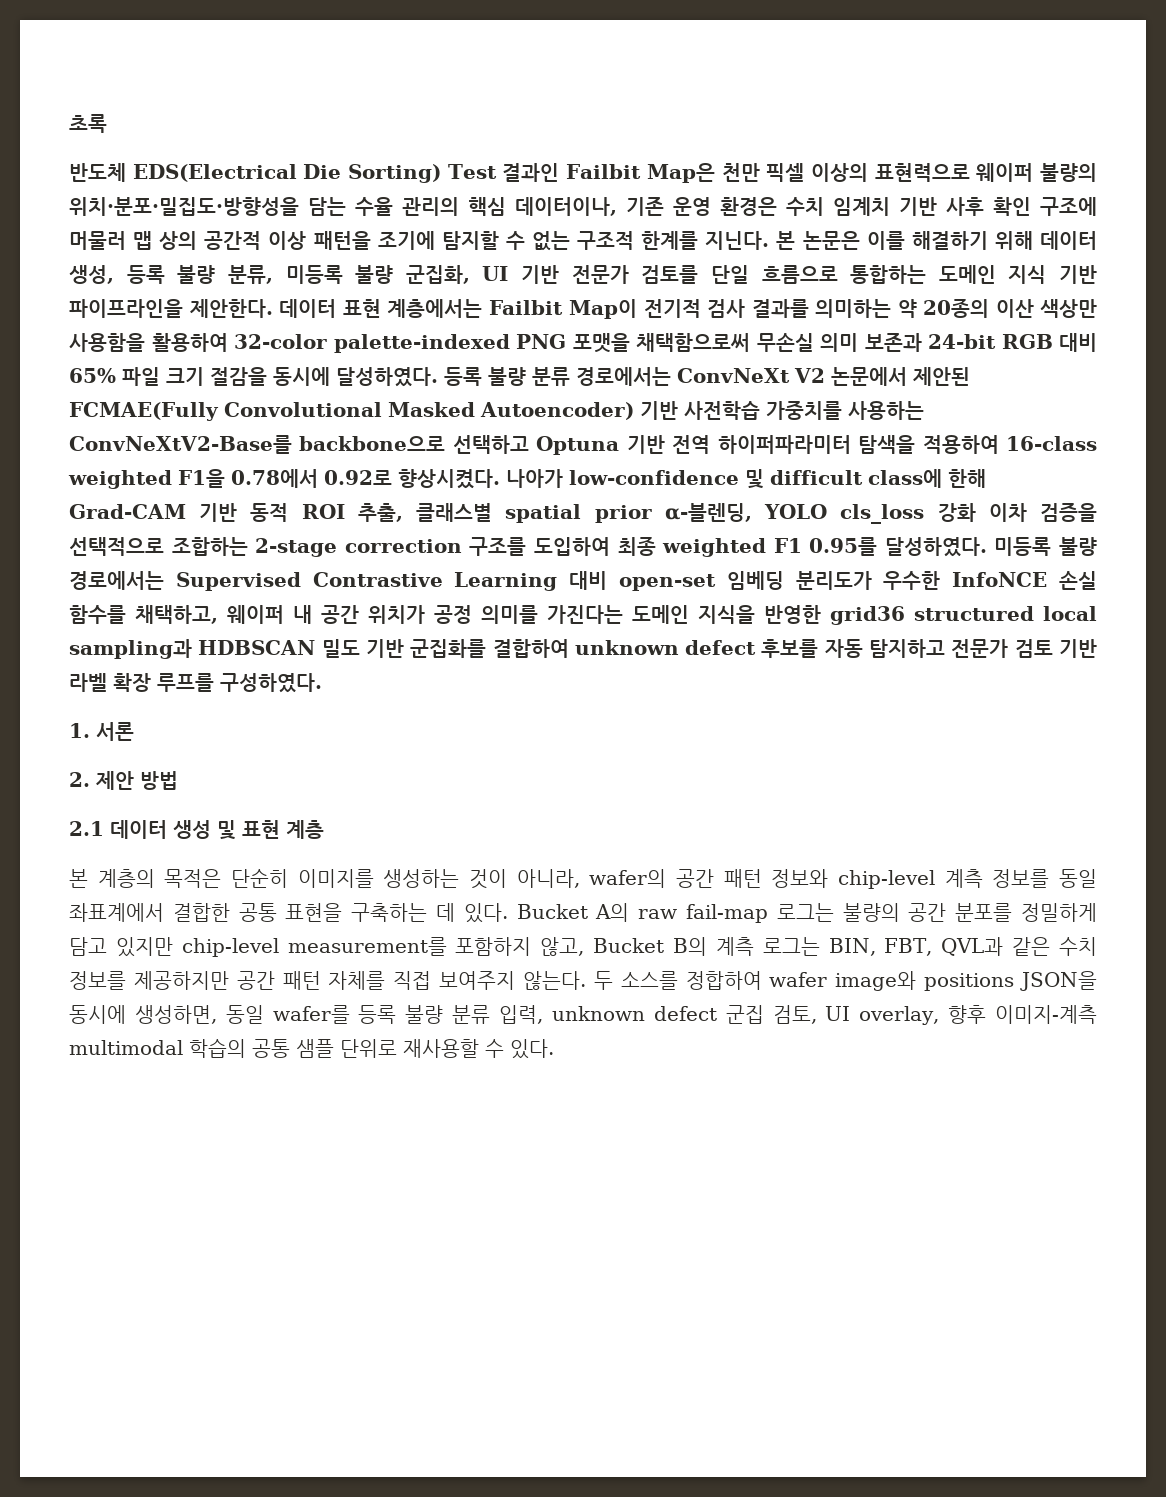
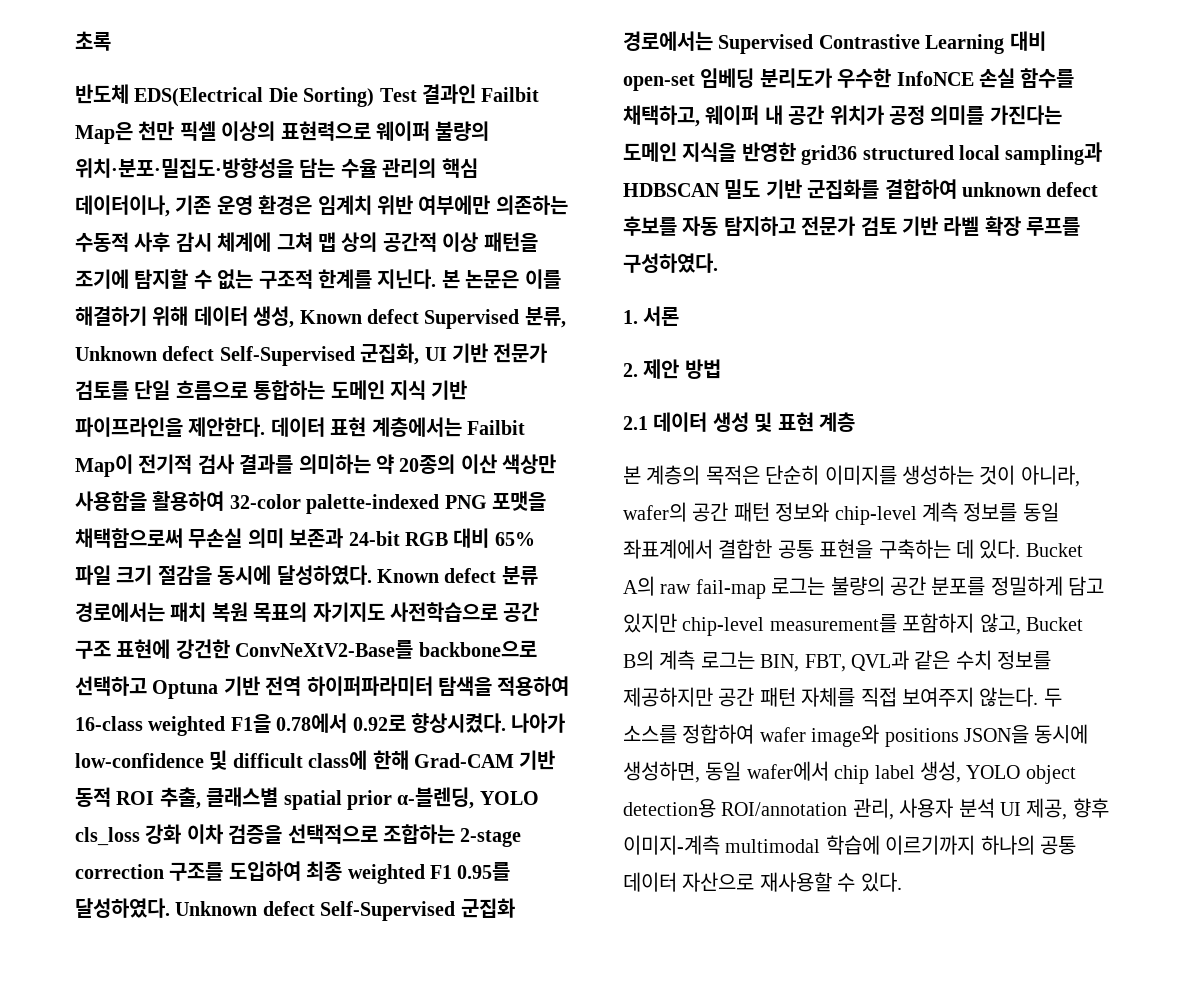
[786,197,1097,216] [69,231,126,250] 수치 임계치 기반 사후 확인 구조에 머물러 -> [317,195,568,215] [75,232,313,252] 임계치 위반 여부에만 의존하는 수동적 사후 감시 체계에 그쳐
[126,265,394,284] 등록 불량 분류, 미등록 불량 -> [299,307,566,329] [75,346,355,366] Known defect Supervised 분류, Unknown defect Self-Supervised
[444,367,970,386] [69,401,924,421] 등록 불량 분류 경로에서는 ConvNeXt V2 논문에서 제안된 FCMAE(Fully Convolutional Masked Autoencoder) 기반 사전학습 가중치를 사용하는 -> [377,566,538,585] [75,602,540,622] [75,639,230,659] Known defect 분류 경로에서는 패치 복원 목표의 자기지도 사전학습으로 공간 구조 표현에 강건한
[994,537,1097,556] 미등록 불량 -> [175,898,515,921] Unknown defect Self-Supervised 군집화
[272,1005,1097,1025] [69,1038,397,1058] wafer를 등록 불량 분류 입력, unknown defect 군집 검토, UI overlay, 향후 이미지-계측 multimodal 학습의 공통 샘플 단위로 -> [746,761,1076,784] [623,798,1109,820] [623,835,1076,855] [623,872,755,892] wafer에서 chip label 생성, YOLO object detection용 ROI/annotation 관리, 사용자 분석 UI 제공, 향후 이미지-계측 multimodal 학습에 이르기까지 하나의 공통 데이터 자산으로

